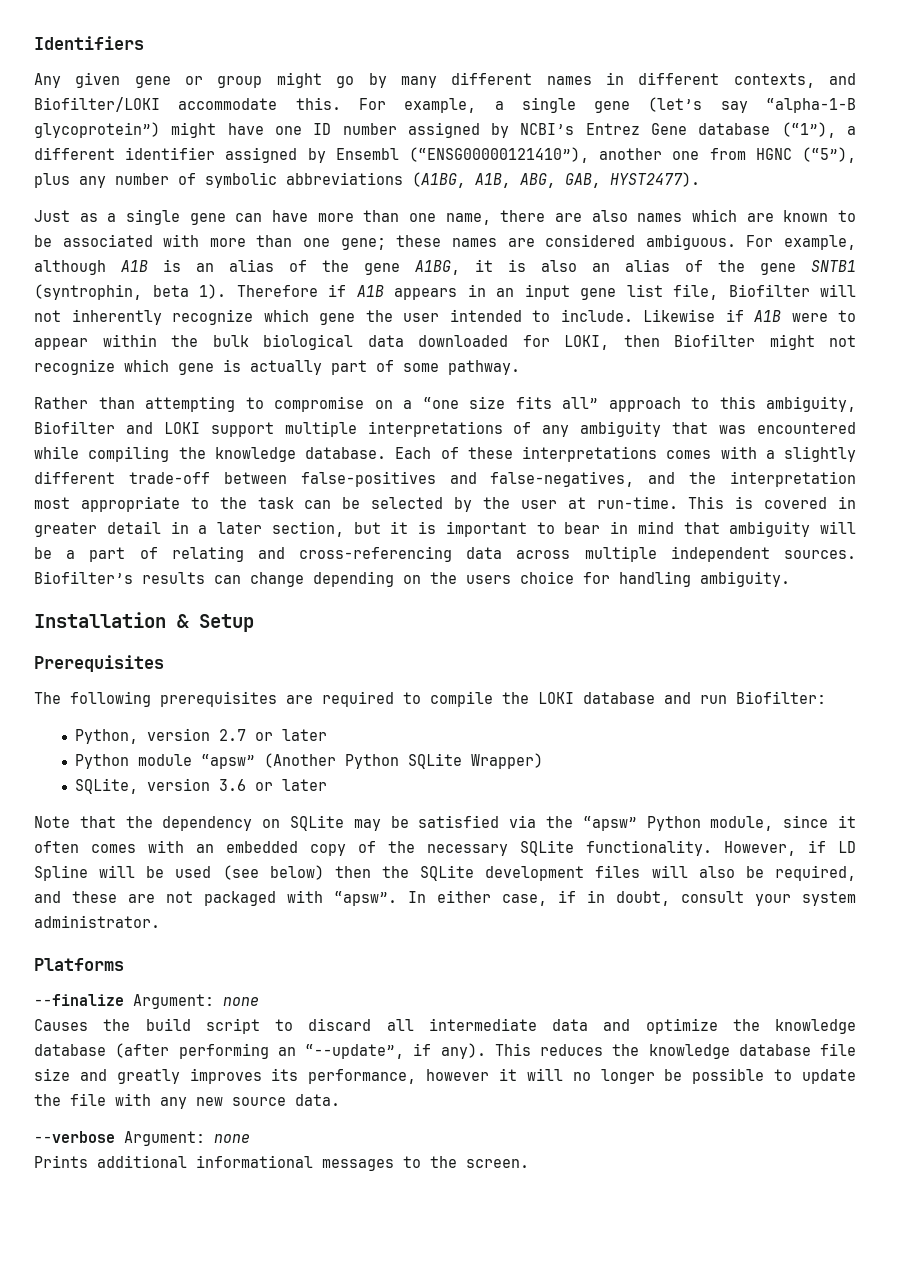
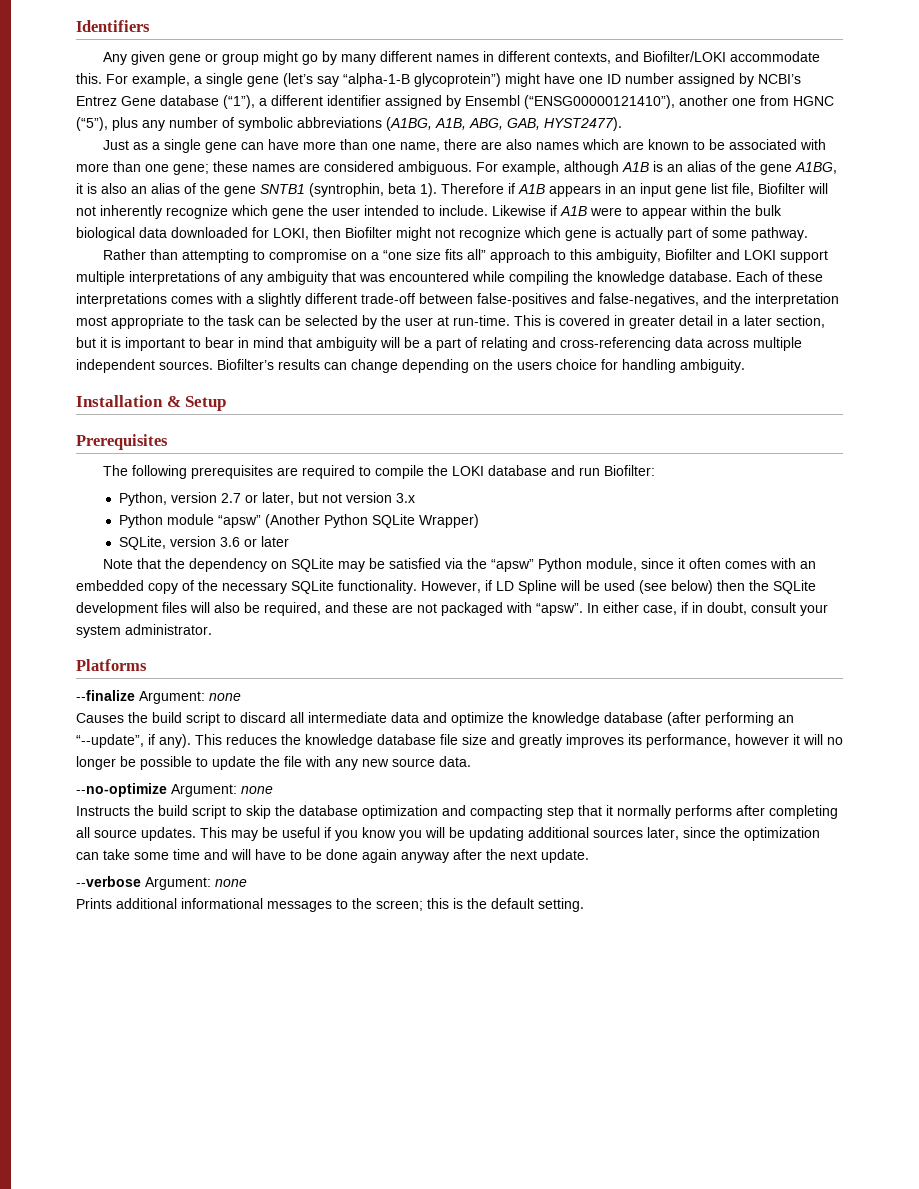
[282,729,328,741] later -> [261,492,415,505] later, but not version 3.x
(340, 1100) none -> [76,783,273,797] [76,805,838,819] [76,827,820,841] [76,849,589,863] // --no-optimize Argument: none // Instructs the build script to skip the database optimization and compacting step that it normally performs after completing all source updates. This may be useful if you know you will be updating additional sources later, since the optimization can take some time and will have to be done again anyway after the next update.
[466,1159,529,1168] screen. -> [376,898,584,912] screen; this is the default setting.

